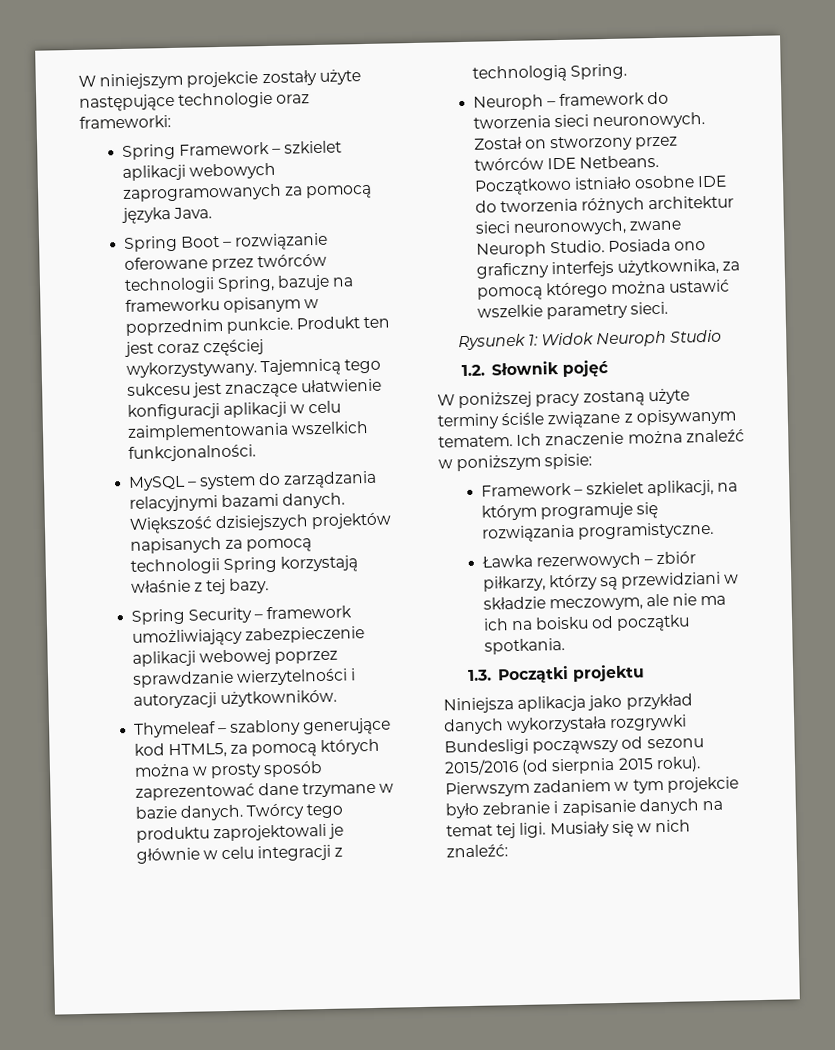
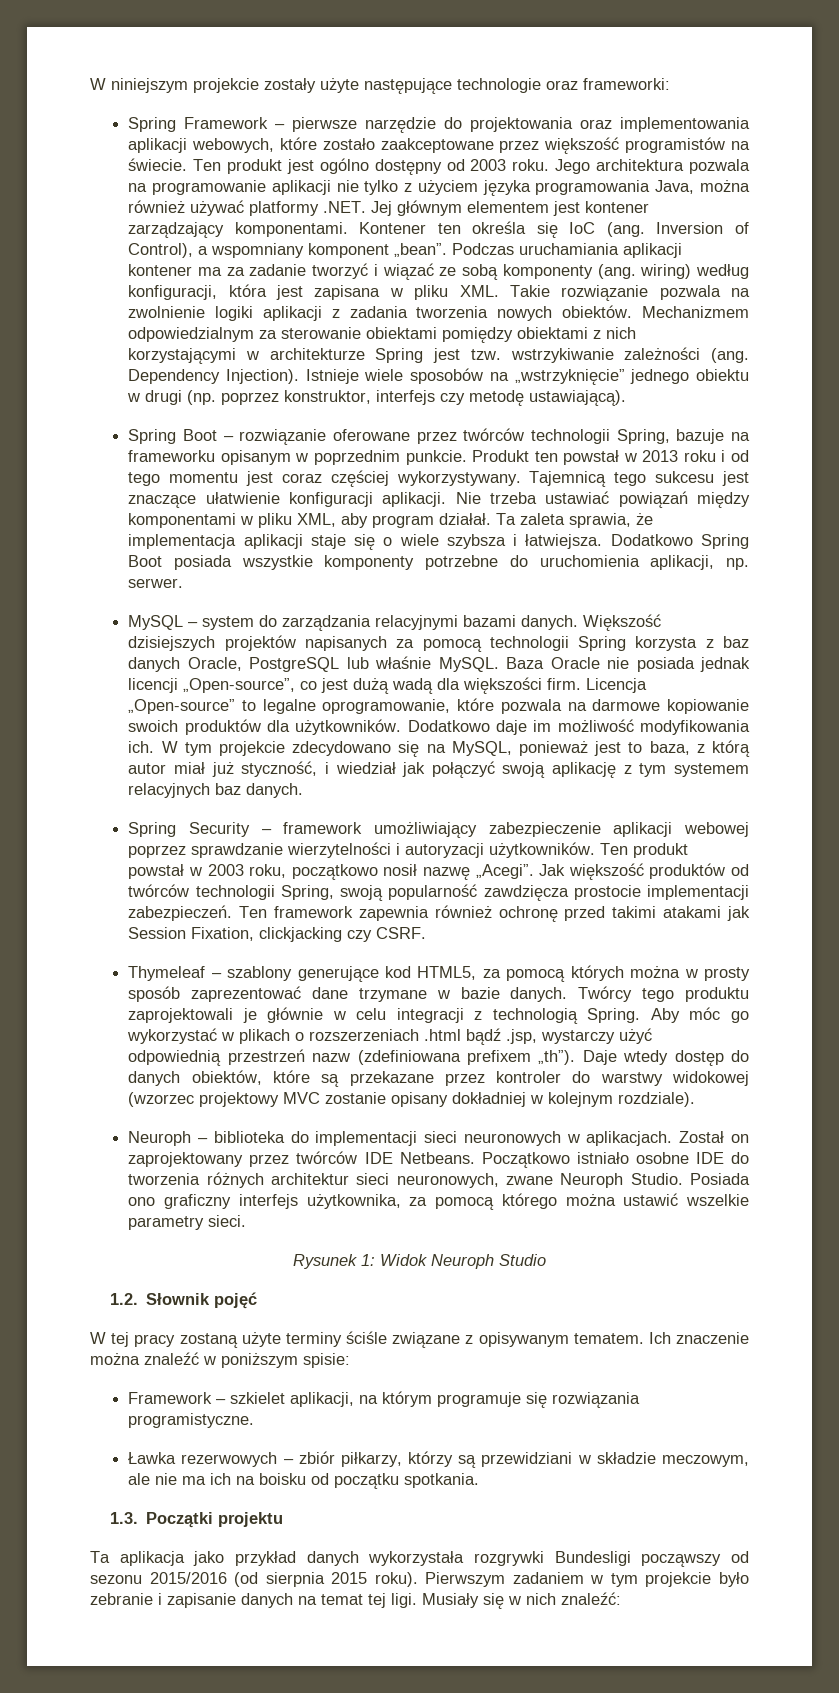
[284,140,343,154] [121,162,276,182] [121,183,373,203] [120,207,212,225] szkielet aplikacji webowych zaprogramowanych za pomocą języka Java. -> [292,117,750,133] [128,137,750,154] [128,158,750,175] [128,180,750,196] [128,200,650,216] [128,221,749,238] [128,243,683,258] [128,263,749,280] [128,284,750,301] [128,305,749,321] [128,327,637,343] [128,347,749,364] [128,368,749,385] [127,390,627,406] pierwsze narzędzie do projektowania oraz implementowania aplikacji webowych, które zostało zaakceptowane przez większość programistów na świecie. Ten produkt jest ogólno dostępny od 2003 roku. Jego architektura pozwala na programowanie aplikacji nie tylko z użyciem języka programowania Java, można również używać platformy .NET. Jej głównym elementem jest kontener zarządzający komponentami. Kontener ten określa się IoC (ang. Inversion of Control), a wspomniany komponent „bean”. Podczas uruchamiania aplikacji kontener ma za zadanie tworzyć i wiązać ze sobą komponenty (ang. wiring) według konfiguracji, która jest zapisana w pliku XML. Takie rozwiązanie pozwala na zwolnienie logiki aplikacji z zadania tworzenia nowych obiektów. Mechanizmem odpowiedzialnym za sterowanie obiektami pomiędzy obiektami z nich korzystającymi w architekturze Spring jest tzw. wstrzykiwanie zależności (ang. Dependency Injection). Istnieje wiele sposobów na „wstrzyknięcie” jednego obiektu w drugi (np. poprzez konstruktor, interfejs czy metodę ustawiającą).
(391, 322) none -> [563,450,750,465] [128,472,239,486] powstał w 2013 roku i od tego momentu
[222,400,342,418] [126,421,369,441] [127,444,256,462] aplikacji w celu zaimplementowania wszelkich funkcjonalności. -> [382,491,750,508] [128,513,654,528] [128,534,749,550] [128,555,749,570] [128,578,184,588] aplikacji. Nie trzeba ustawiać powiązań między komponentami w pliku XML, aby program działał. Ta zaleta sprawia, że implementacja aplikacji staje się o wiele szybsza i łatwiejsza. Dodatkowo Spring Boot posiada wszystkie komponenty potrzebne do uruchomienia aplikacji, np. serwer.
[280,555,359,573] [130,578,270,595] korzystają właśnie z tej bazy. -> [635,636,750,651] [128,656,750,672] [128,677,648,694] [128,698,749,714] [128,719,750,735] [128,740,750,757] [128,761,749,778] [128,783,304,798] korzysta z baz danych Oracle, PostgreSQL lub właśnie MySQL. Baza Oracle nie posiada jednak licencji „Open-source”, co jest dużą wadą dla większości firm. Licencja „Open-source” to legalne oprogramowanie, które pozwala na darmowe kopiowanie swoich produktów dla użytkowników. Dodatkowo daje im możliwość modyfikowania ich. W tym projekcie zdecydowano się na MySQL, ponieważ jest to baza, z którą autor miał już styczność, i wiedział jak połączyć swoją aplikację z tym systemem relacyjnych baz danych.
(337, 698) none -> [600,843,689,858] [128,863,750,880] [128,884,750,901] [128,905,751,922] [128,927,427,942] Ten produkt powstał w 2003 roku, początkowo nosił nazwę „Acegi”. Jak większość produktów od twórców technologii Spring, swoją popularność zawdzięcza prostocie implementacji zabezpieczeń. Ten framework zapewnia również ochronę przed takimi atakami jak Session Fixation, clickjacking czy CSRF.
[472,91,670,111] [472,111,706,130] // Neuroph – framework do tworzenia sieci neuronowych. -> [650,1007,750,1023] [127,1028,653,1045] [128,1049,750,1066] [128,1070,750,1087] [128,1092,696,1107] [128,1131,673,1146] Aby móc go wykorzystać w plikach o rozszerzeniach .html bądź .jsp, wystarczy użyć odpowiednią przestrzeń nazw (zdefiniowana prefixem „th”). Daje wtedy dostęp do danych obiektów, które są przekazane przez kontroler do warstwy widokowej (wzorzec projektowy MVC zostanie opisany dokładniej w kolejnym rozdziale). // Neuroph – biblioteka do implementacji sieci neuronowych w aplikacjach.
[550,135,634,152] stworzony -> [128,1152,244,1167] zaprojektowany
[458,391,533,409] poniższej -> [111,1332,130,1347] tej
[443,697,514,714] Niniejsza -> [90,1551,110,1563] Ta

